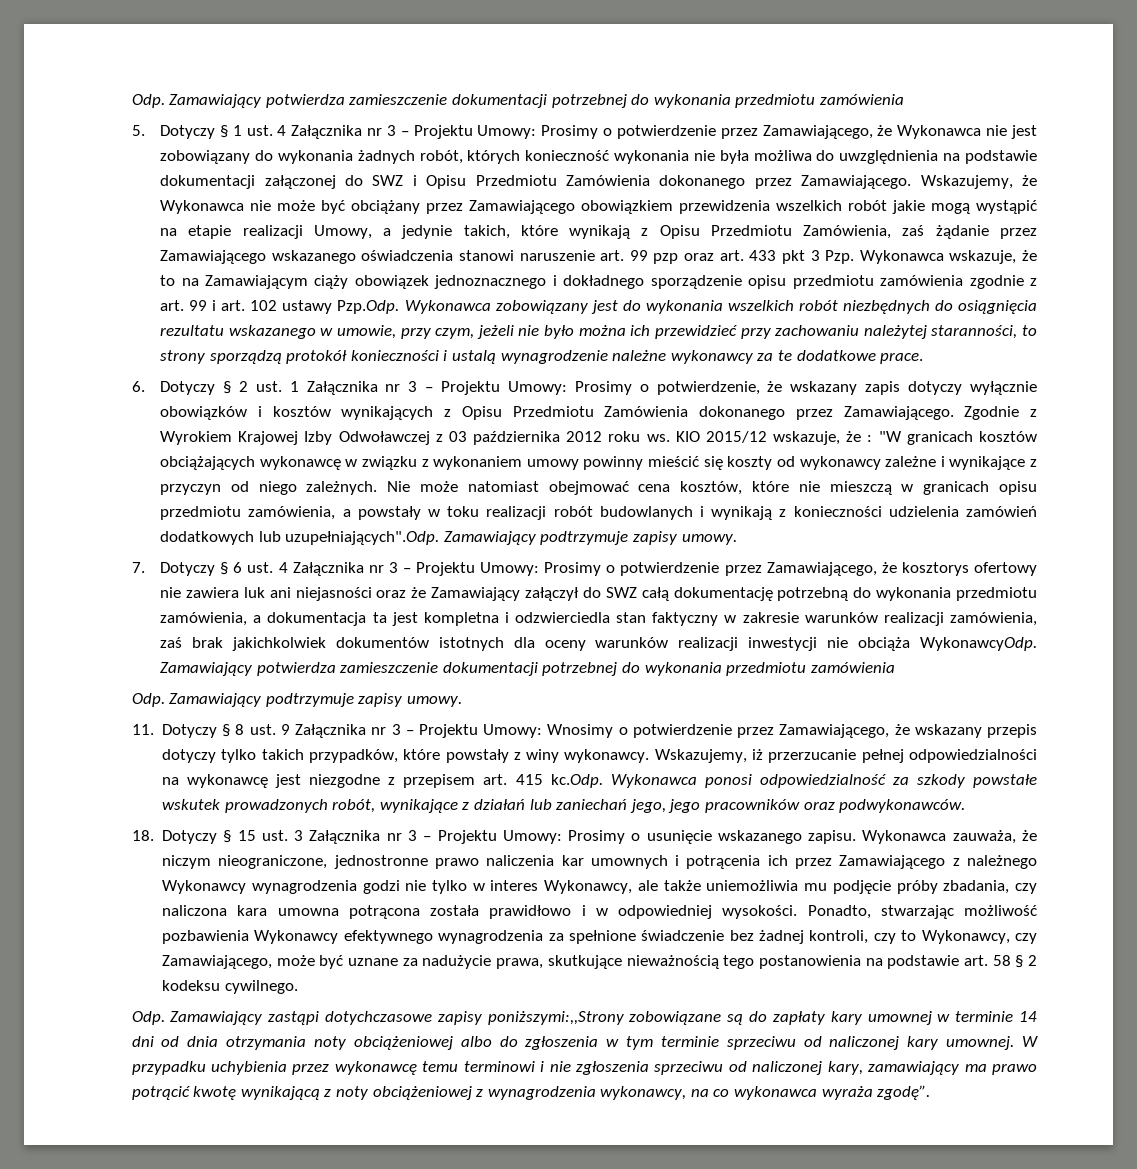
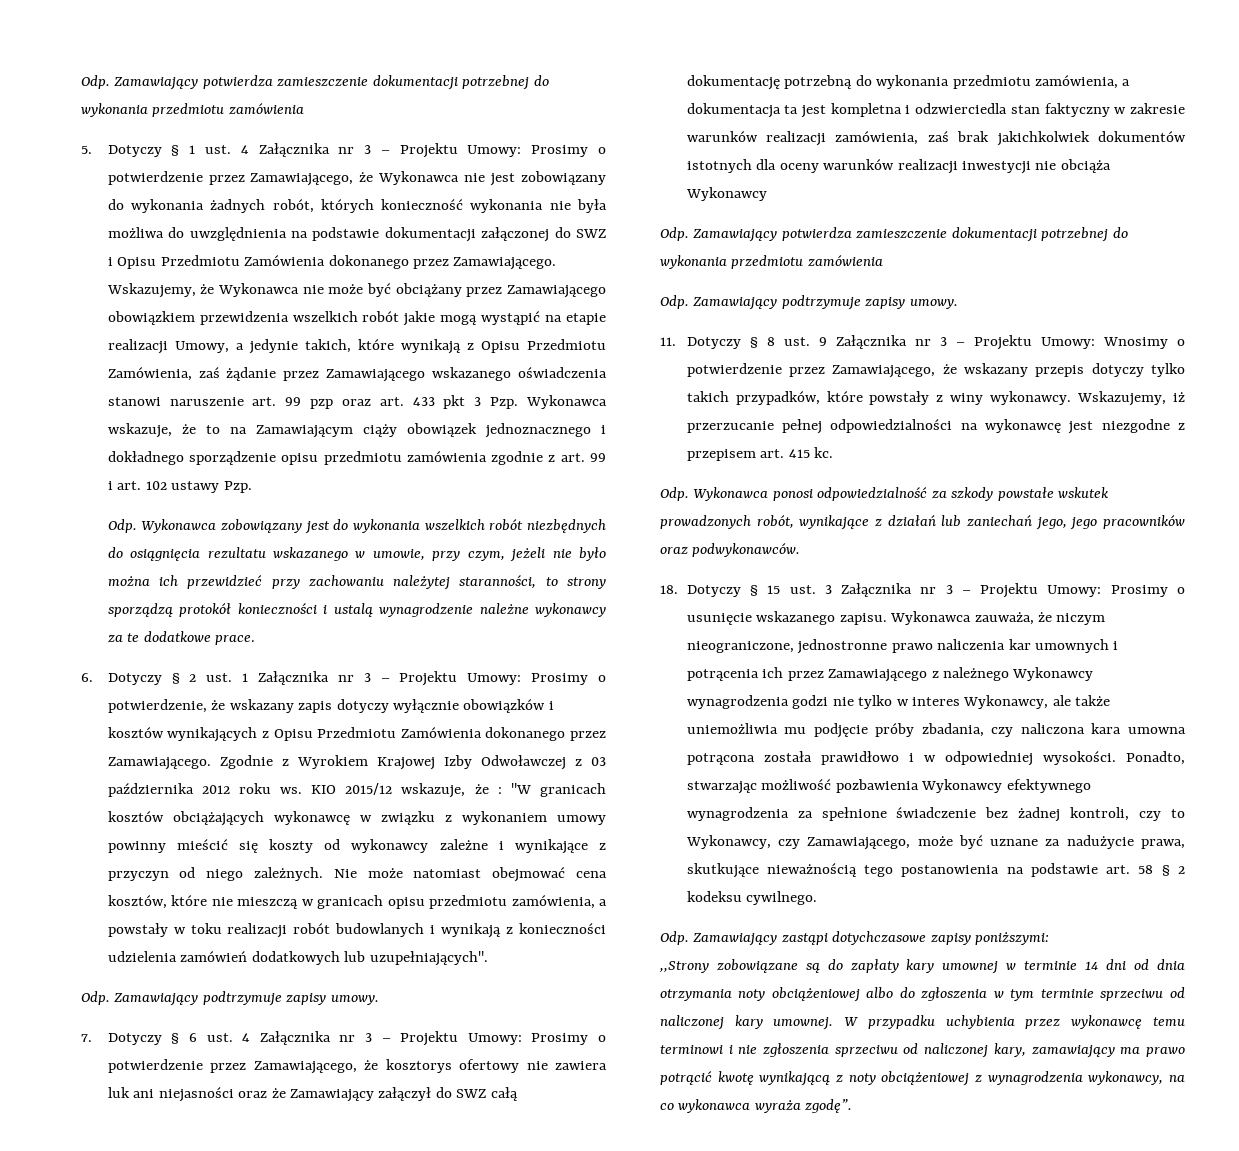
[337,300,400,314] Pzp.Odp. -> [223,481,252,493] [107,519,137,533] Pzp. // Odp.
[285,531,440,545] uzupełniających".Odp. -> [369,951,488,966] [80,991,110,1005] uzupełniających". // Odp.
[920,637,1037,651] WykonawcyOdp. -> [685,187,767,201] [659,227,689,241] Wykonawcy // Odp.
[550,774,603,788] kc.Odp. -> [814,447,834,458] [659,487,689,501] kc. // Odp.
[487,1011,624,1025] poniższymi:,,Strony -> [975,932,1050,945] [658,961,709,973] poniższymi: // ,,Strony

